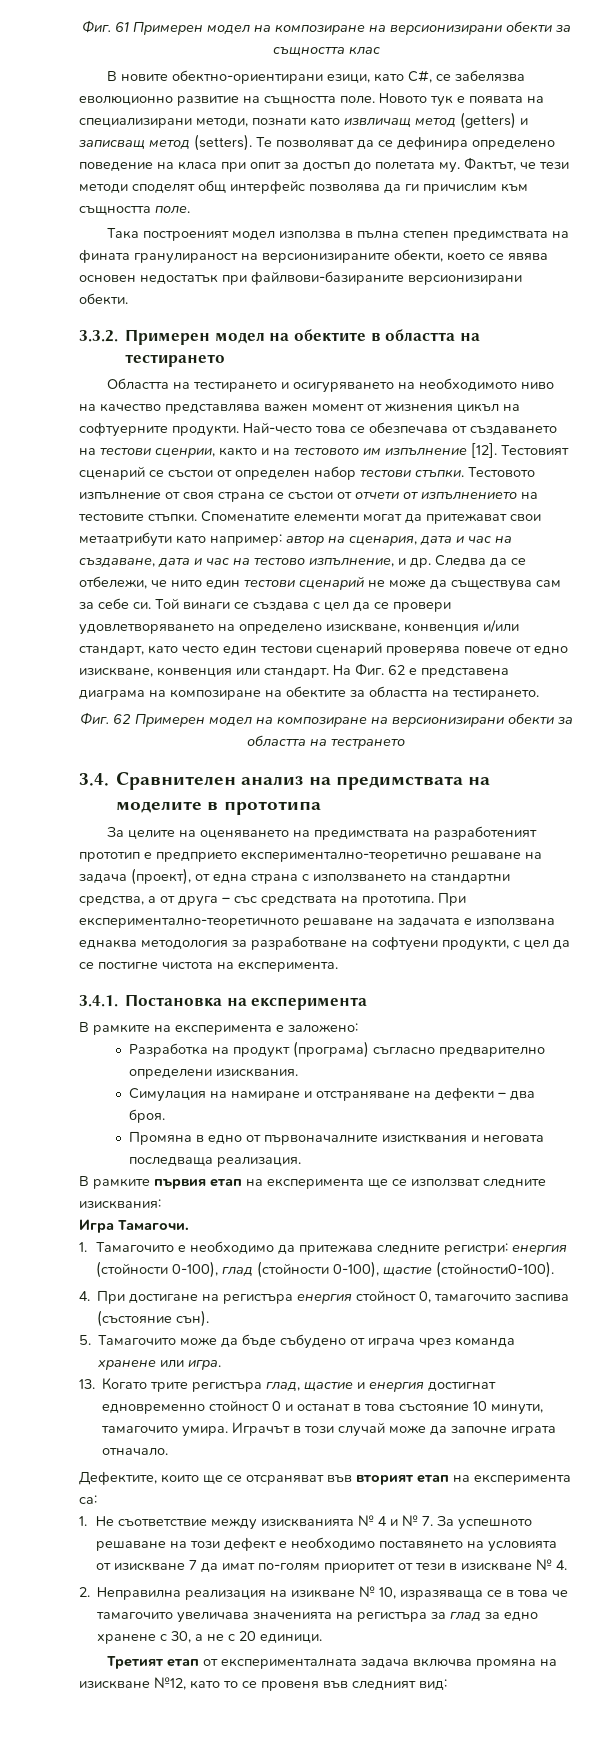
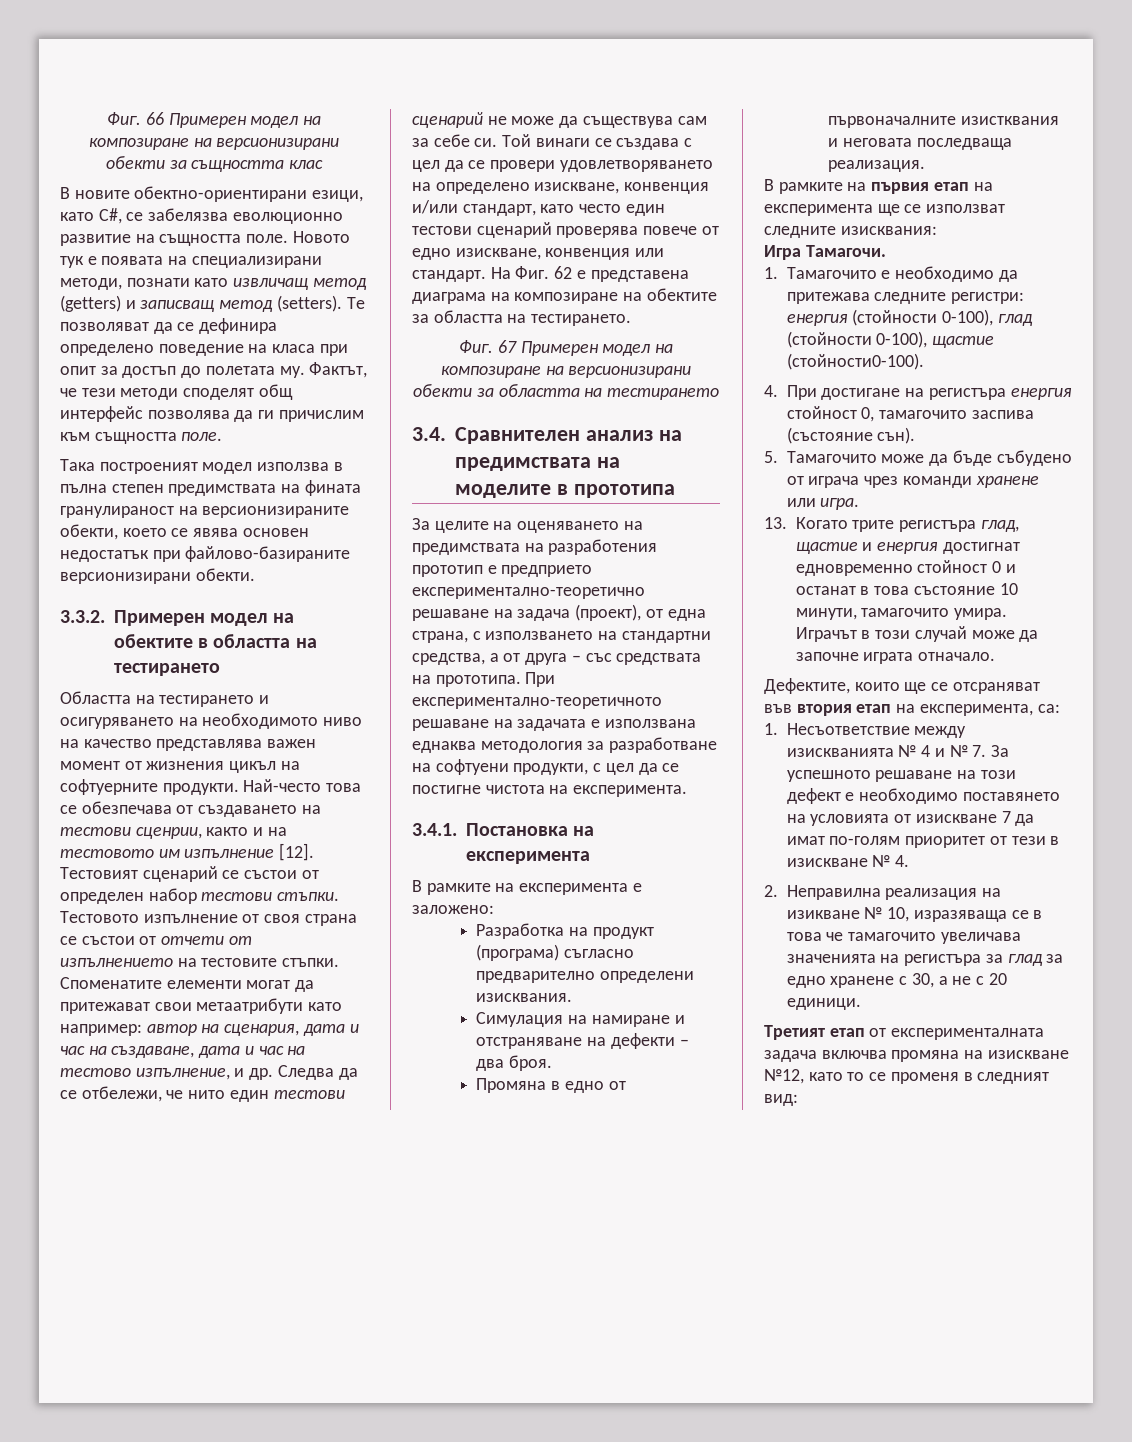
[81,20,129,33] Фиг. 61 -> [107,112,164,125] Фиг. 66
[251,271,404,285] файлвови-базираните -> [185,546,351,562] файлово-базираните
[112,714,131,724] 62 -> [497,340,517,353] 67
[331,738,405,749] тестрането -> [606,388,719,400] тестирането
[433,826,537,840] разработеният -> [548,539,658,555] разработения
[251,874,298,884] страна -> [412,631,468,643] страна,
(150, 1183) none -> [847,182,867,191] на
[455,1337,516,1347] команда -> [902,476,972,488] команди
[356,1474,571,1485] вторият етап на експеримента -> [796,704,1033,716] втория етап на експеримента,
[95,1516,207,1526] Не съответствие -> [786,723,910,735] Несъответствие
[261,1681,348,1691] провеня във -> [890,1072,973,1084] променя в

